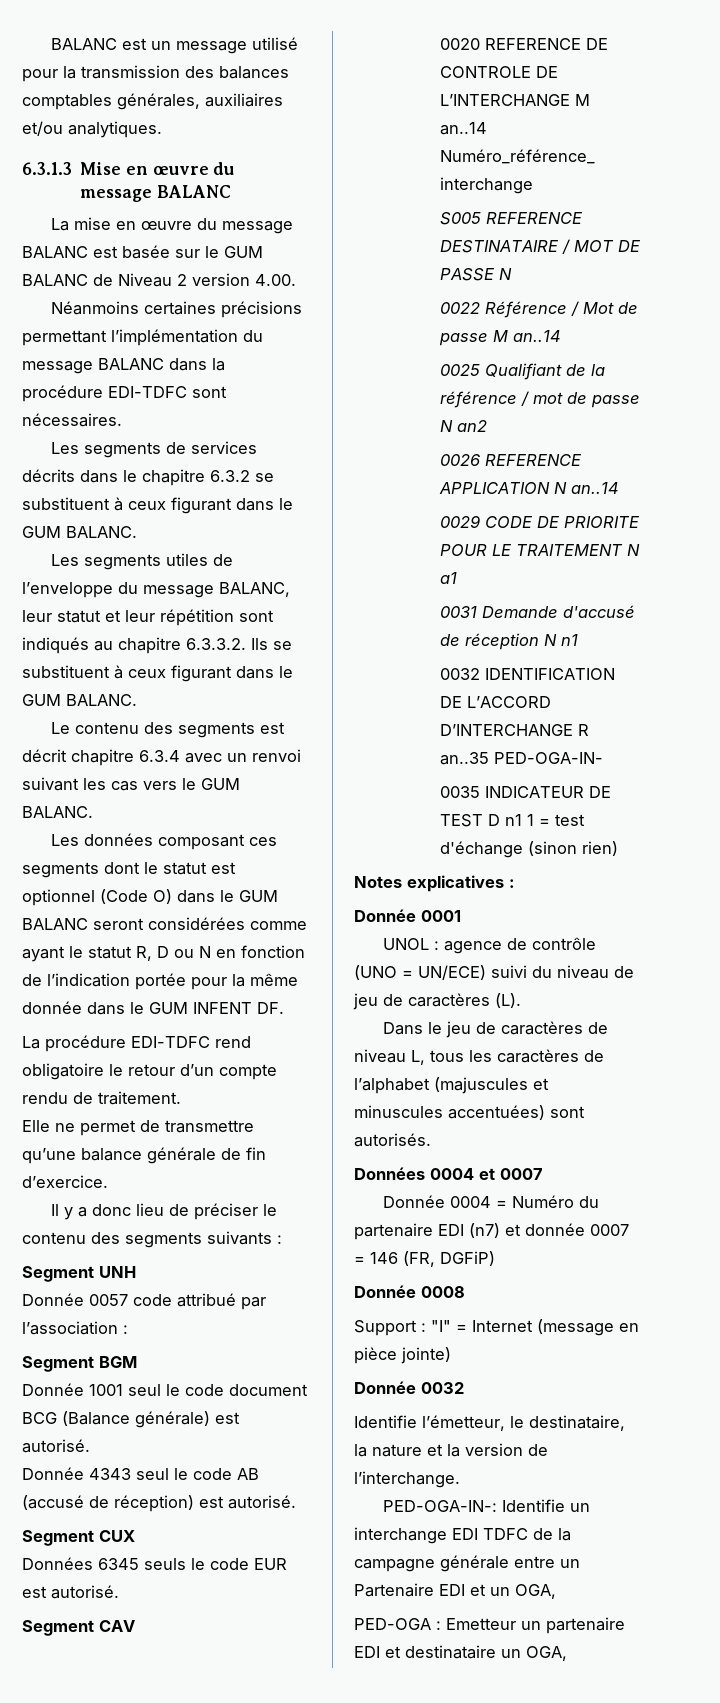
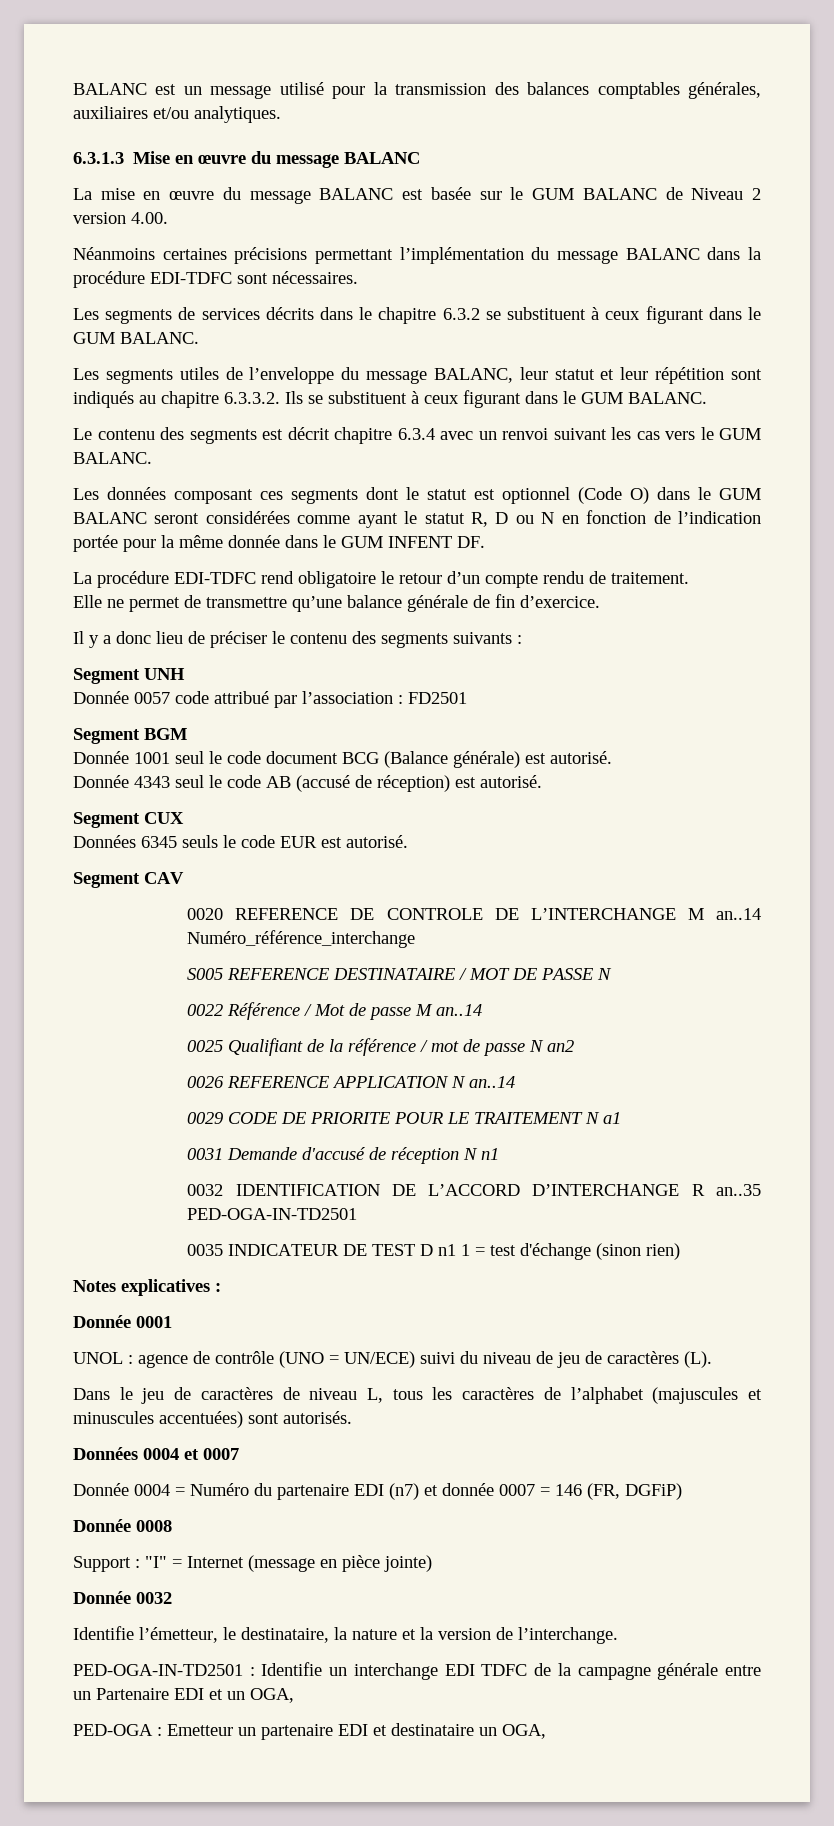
(128, 1329) none -> [408,692,467,704] FD2501
[494,752,604,764] PED-OGA-IN- -> [187,1208,358,1220] PED-OGA-IN-TD2501
[382,1500,497,1512] PED-OGA-IN-: -> [73,1664,255,1676] PED-OGA-IN-TD2501 :

